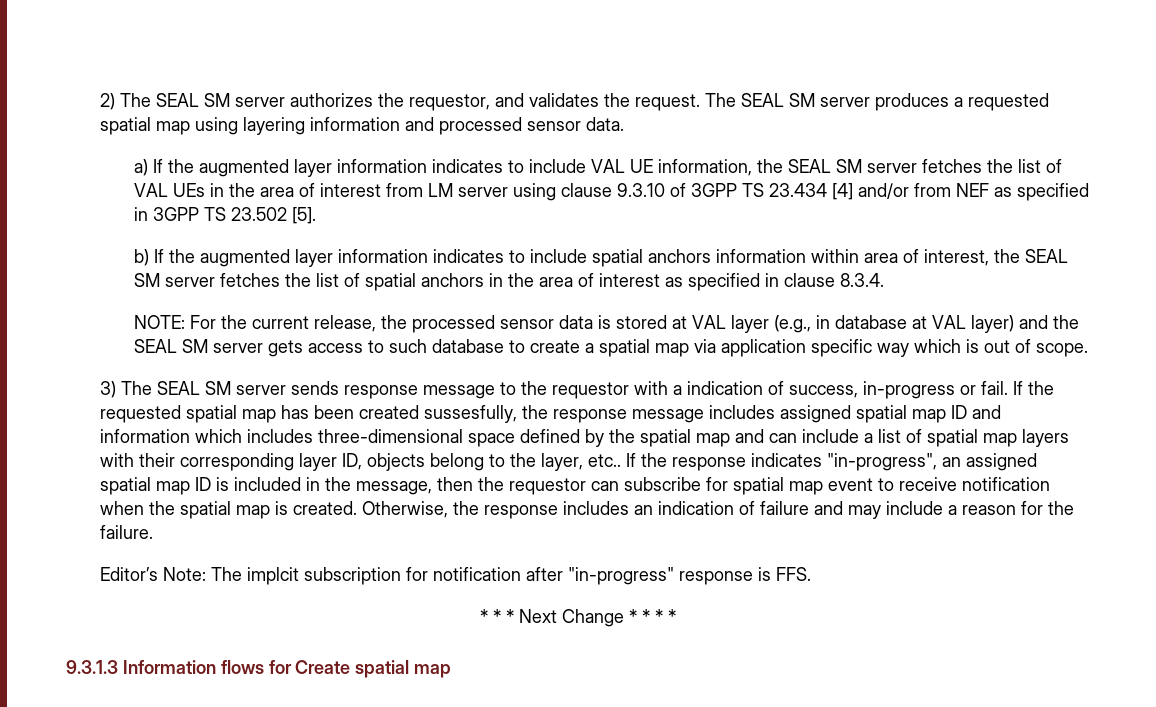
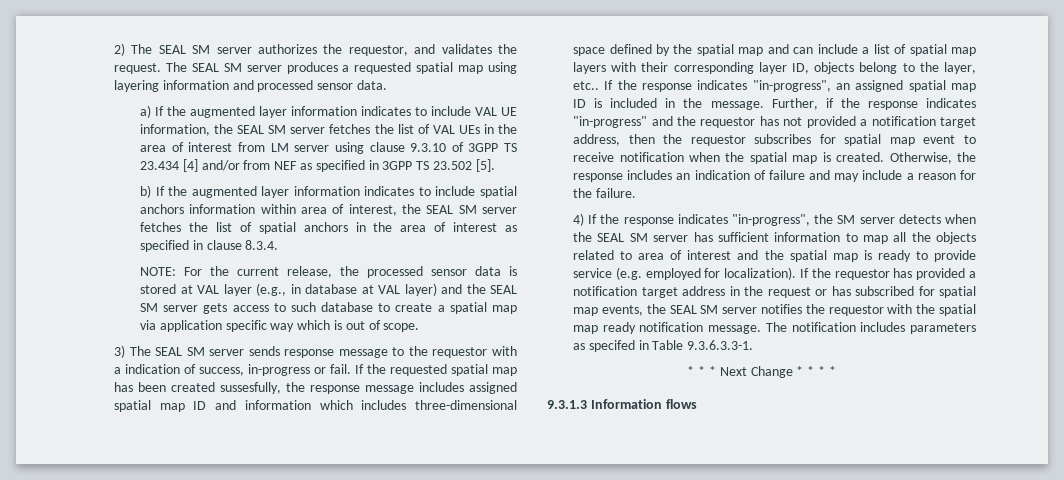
[355,481,432,495] message, -> [710,98,976,110] [573,116,976,128] [573,134,621,146] message. Further, if the response indicates "in-progress" and the requestor has not provided a notification target address,
[590,477,701,491] can subscribe -> [754,134,812,144] subscribes
[99,567,811,585] Editor’s Note: The implcit subscription for notification after "in-progress" response is FFS. -> [573,213,977,226] [573,232,976,244] [573,250,976,262] [573,267,976,280] [573,286,976,298] [573,304,976,316] [573,322,976,334] [573,340,754,352] 4) If the response indicates "in-progress", the SM server detects when the SEAL SM server has sufficient information to map all the objects related to area of interest and the spatial map is ready to provide service (e.g. employed for localization). If the requestor has provided a notification target address in the request or has subscribed for spatial map events, the SEAL SM server notifies the requestor with the spatial map ready notification message. The notification includes parameters as specifed in Table 9.3.6.3.3-1.
[268,660,452,678] for Create spatial map -> (697, 404) none

